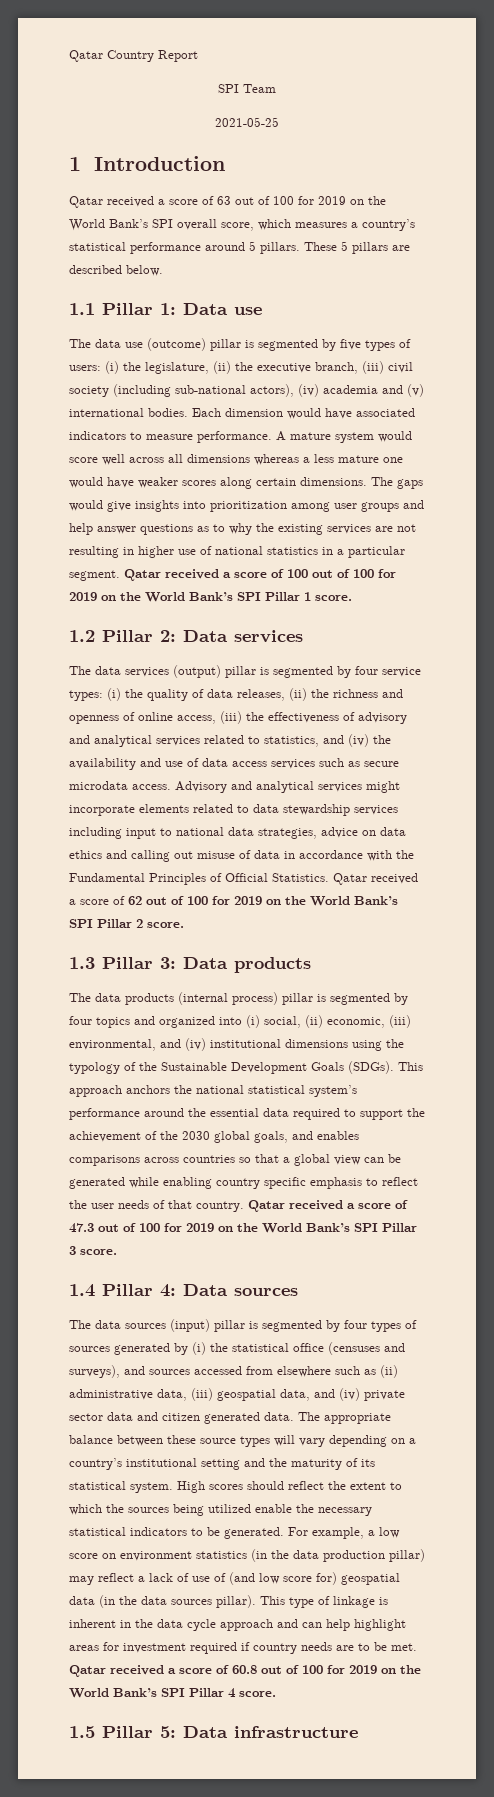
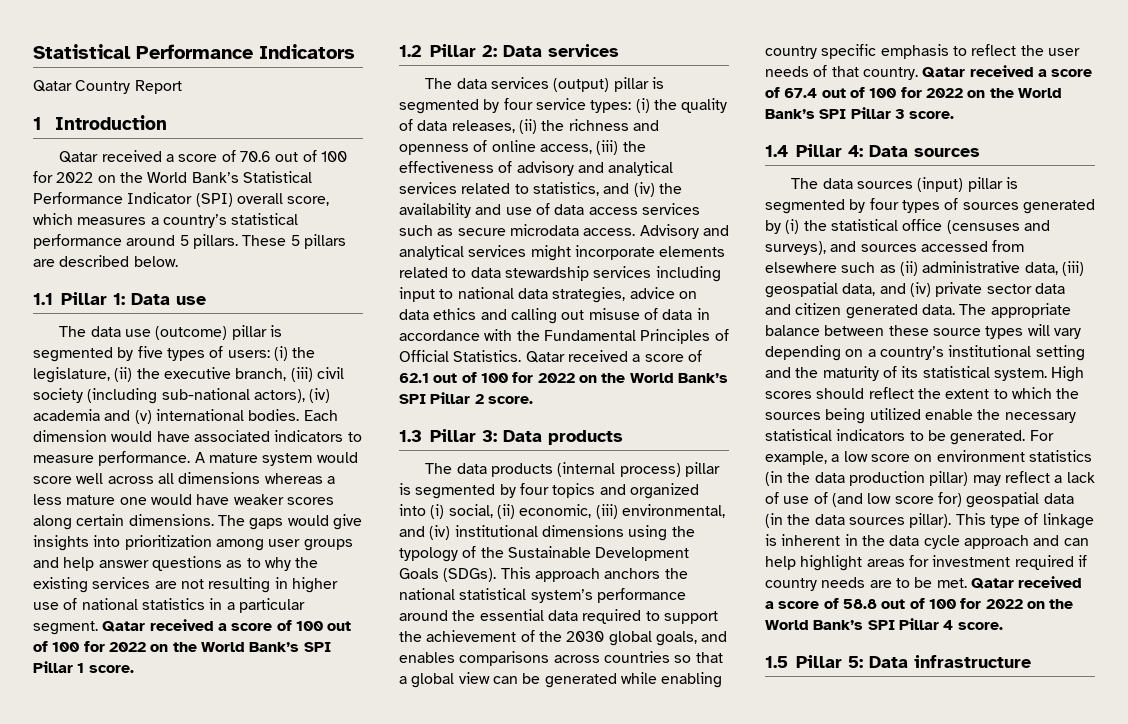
(69, 56) none -> [33,44,355,59] Statistical Performance Indicators //
[218,84,276,93] [215,117,279,127] // SPI Team // 2021-05-25 -> (182, 87) none
[217,196,386,205] [69,219,173,231] 63 out of 100 for 2019 on the World Bank’s SPI -> [239,150,347,162] [33,171,312,183] [33,192,233,207] 70.6 out of 100 for 2022 on the World Bank’s Statistical Performance Indicator (SPI)
[69,592,97,601] 2019 -> [108,642,146,652] 2022
[128,896,262,905] 62 out of 100 for 2019 -> [399,372,575,383] 62.1 out of 100 for 2022
[69,1223,214,1233] 47.3 out of 100 for 2019 -> [784,87,963,98] 67.4 out of 100 for 2022
[232,1665,377,1674] 60.8 out of 100 for 2019 -> [842,598,1023,609] 58.8 out of 100 for 2022

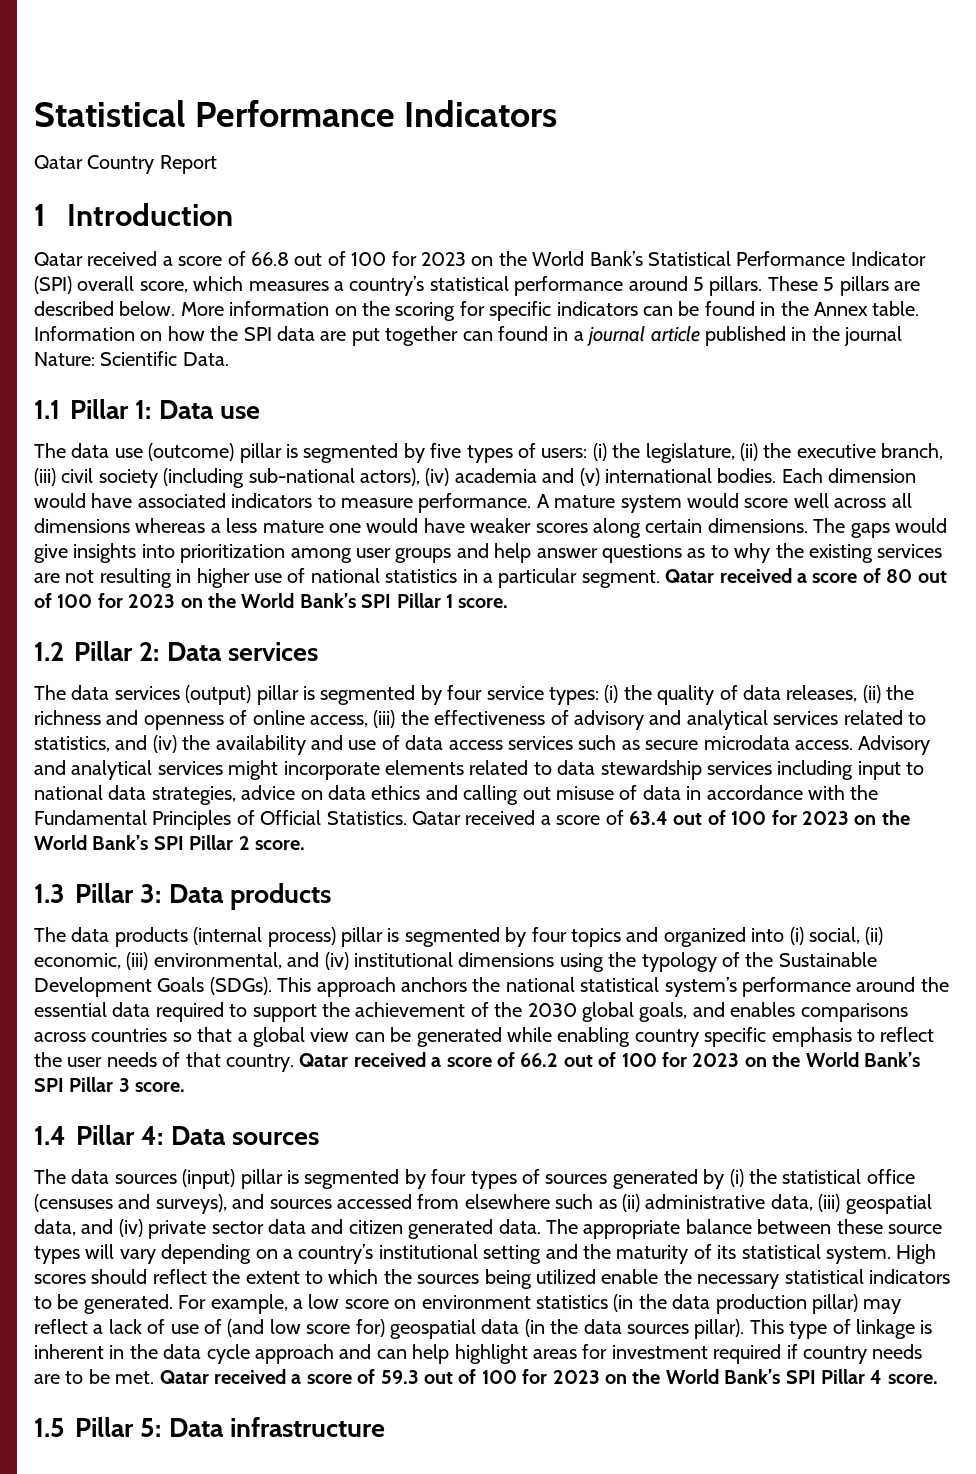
[239,150,347,162] [33,171,94,183] 70.6 out of 100 for 2022 -> [251,251,466,266] 66.8 out of 100 for 2023
(178, 261) none -> [180,301,920,321] [34,326,903,346] [34,351,229,366] More information on the scoring for specific indicators can be found in the Annex table. Information on how the SPI data are put together can found in a journal article published in the journal Nature: Scientific Data.
[295,621,352,631] [33,641,146,652] 100 out of 100 for 2022 -> [886,569,947,583] [34,593,176,608] 80 out of 100 for 2023
[399,372,575,383] 62.1 out of 100 for 2022 -> [628,810,849,825] 63.4 out of 100 for 2023
[784,87,963,98] 67.4 out of 100 for 2022 -> [520,1052,740,1067] 66.2 out of 100 for 2023
[842,598,1023,609] 58.8 out of 100 for 2022 -> [380,1369,600,1384] 59.3 out of 100 for 2023

